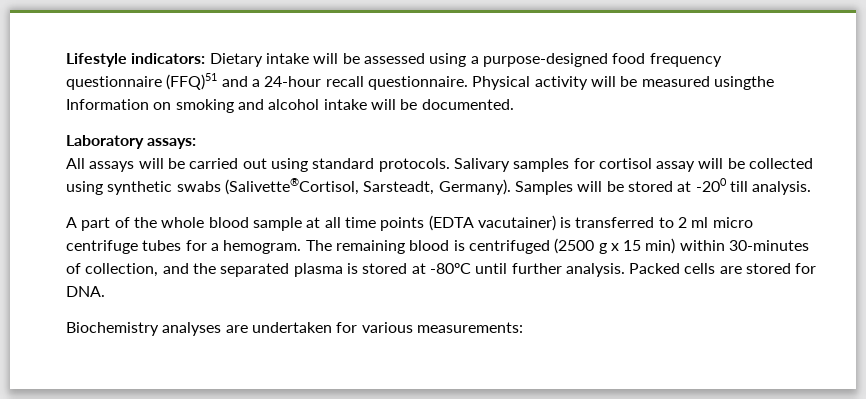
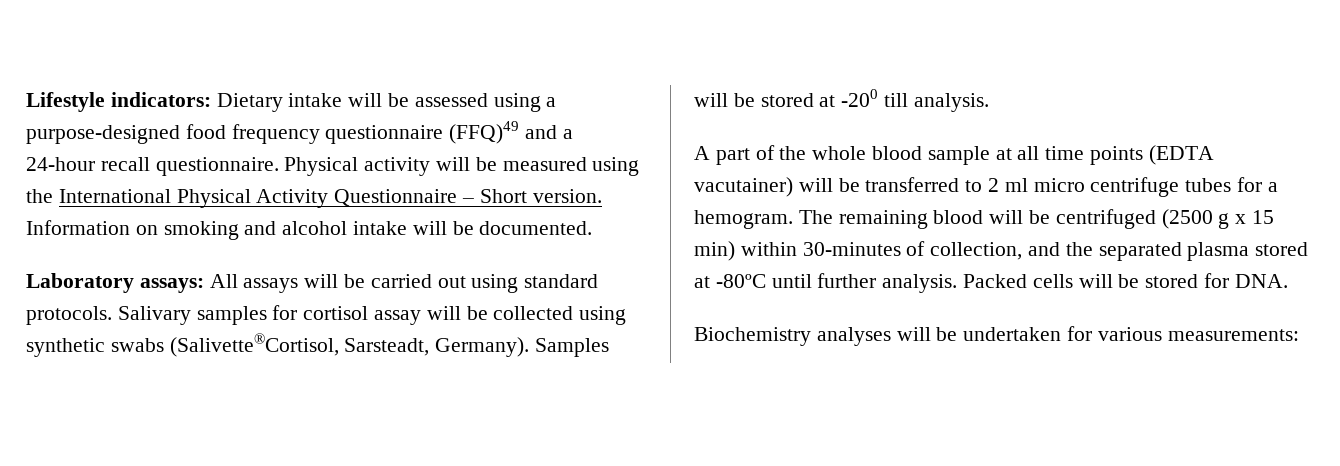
[166,73,218,90] (FFQ)51 -> [449,121,520,144] (FFQ)49
[713,76,774,90] usingthe -> [592,157,640,176] [26,189,602,208] using the International Physical Activity Questionnaire – Short version.
(197, 143) // -> (204, 285) none
[560,217,572,228] is -> [798,178,860,192] will be
[453,240,465,251] is -> [989,210,1051,224] will be
[346,263,358,274] is -> (1250, 251) none
[719,266,742,274] are -> [1078,274,1140,288] will be
[225,325,248,333] are -> [896,327,958,341] will be

